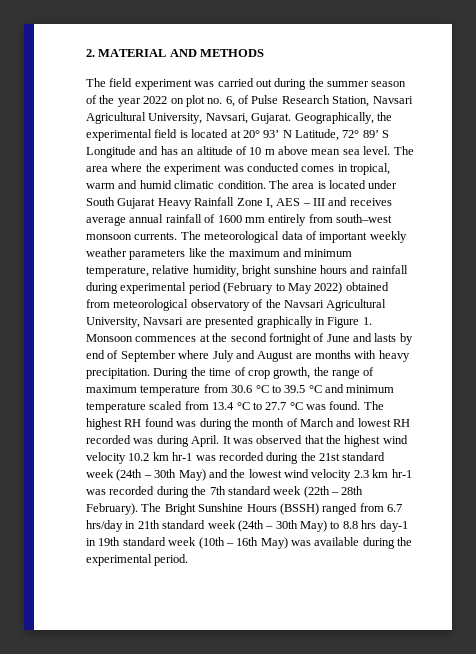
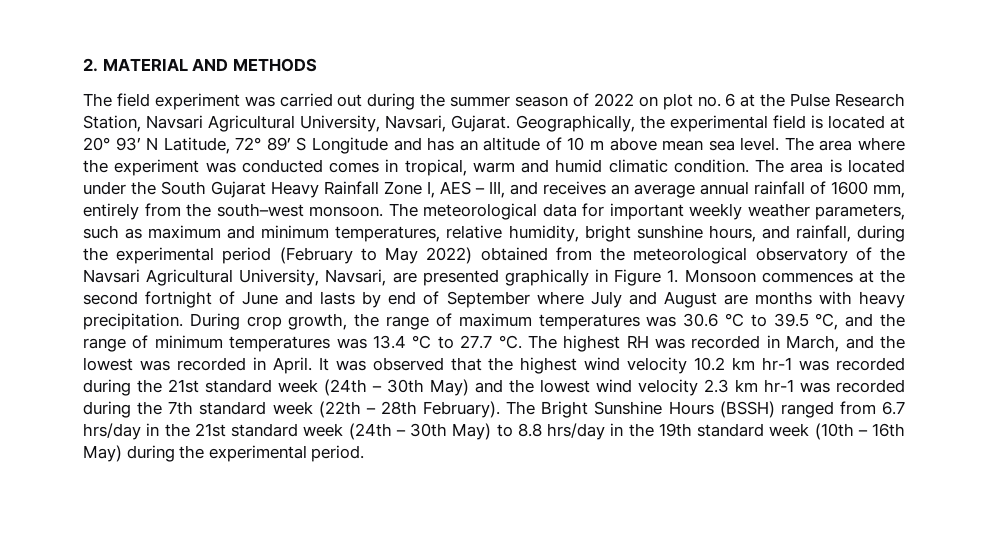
[99,95,141,107] the year -> (589, 100) none
[225,95,249,107] 6, of -> [725,93,786,107] 6 at the
(398, 184) none -> [131,181,156,195] the
[313,198,325,206] III -> [489,181,505,198] III,
(392, 202) none -> [611,184,629,195] an
[244,217,265,223] mm -> [873,184,905,198] mm,
[336,214,392,223] [86,232,178,240] south–west monsoon currents. -> [186,203,383,217] the south–west monsoon.
[305,231,317,240] of -> [582,203,604,217] for
[129,248,226,260] parameters like the -> [815,204,905,220] [83,225,143,239] parameters, such as
[86,266,149,277] temperature, -> [335,226,441,242] temperatures,
[319,265,408,274] [86,282,118,294] hours and rainfall during -> [708,225,906,242] [83,247,108,261] hours, and rainfall, during the
(110, 303) none -> [600,247,626,261] the
[143,317,184,325] Navsari -> [325,269,387,286] Navsari,
[190,367,246,376] the time of -> (240, 321) none
[140,384,228,396] temperature from -> [538,314,677,330] temperatures was
[308,384,395,393] [86,401,384,413] [86,418,411,430] [86,435,189,447] °C and minimum temperature scaled from 13.4 °C to 27.7 °C was found. The highest RH found was during the month of March and lowest RH recorded was during -> [815,313,905,330] [83,335,906,352] [83,357,266,371] °C, and the range of minimum temperatures was 13.4 °C to 27.7 °C. The highest RH was recorded in March, and the lowest was recorded in
[137,520,160,529] 21th -> [164,423,226,437] the 21st
[361,520,408,532] [86,538,96,546] hrs day-1 in -> [547,423,654,440] hrs/day in the
[291,537,360,546] was available -> (122, 453) none

